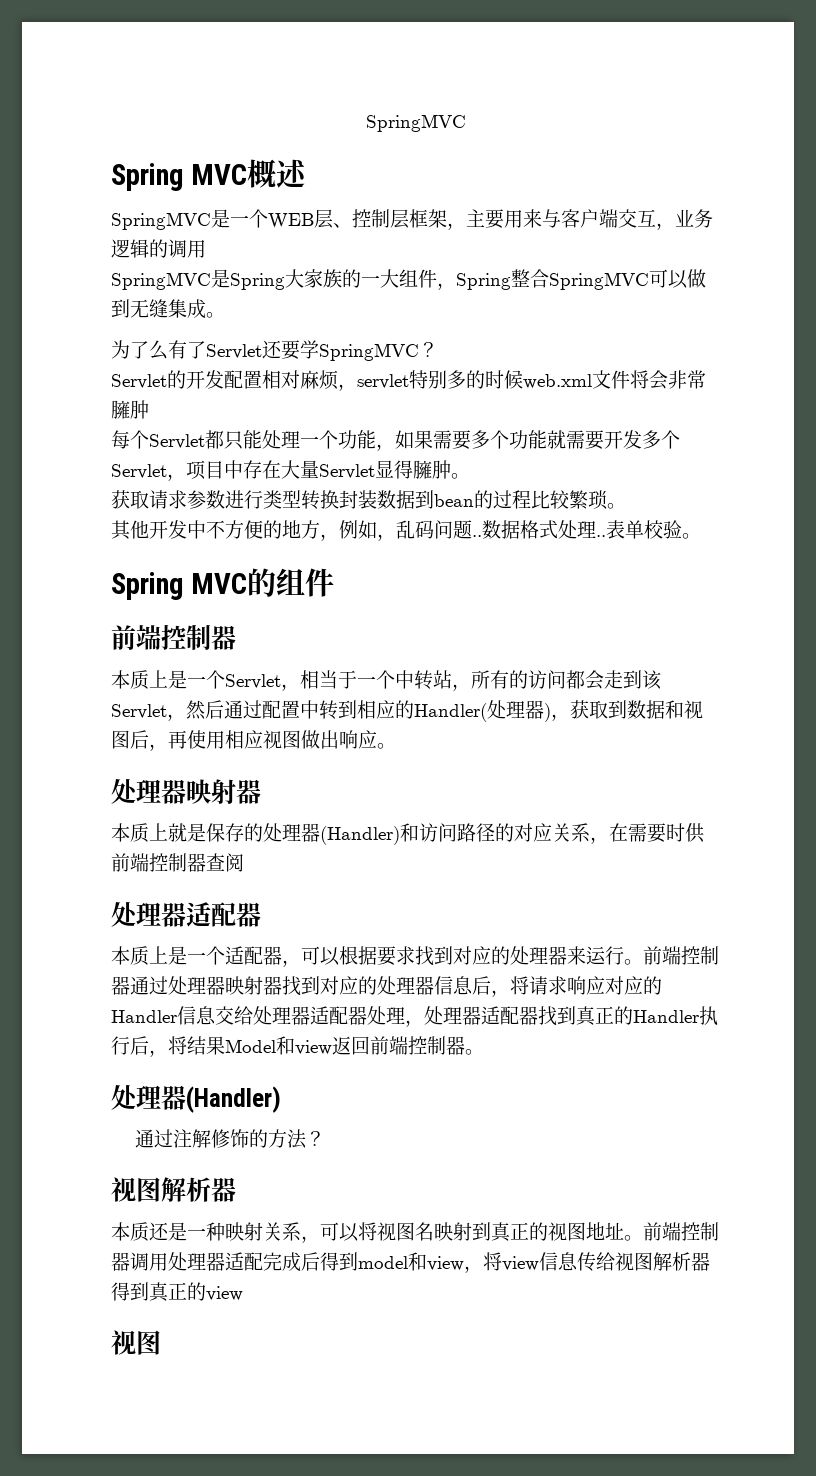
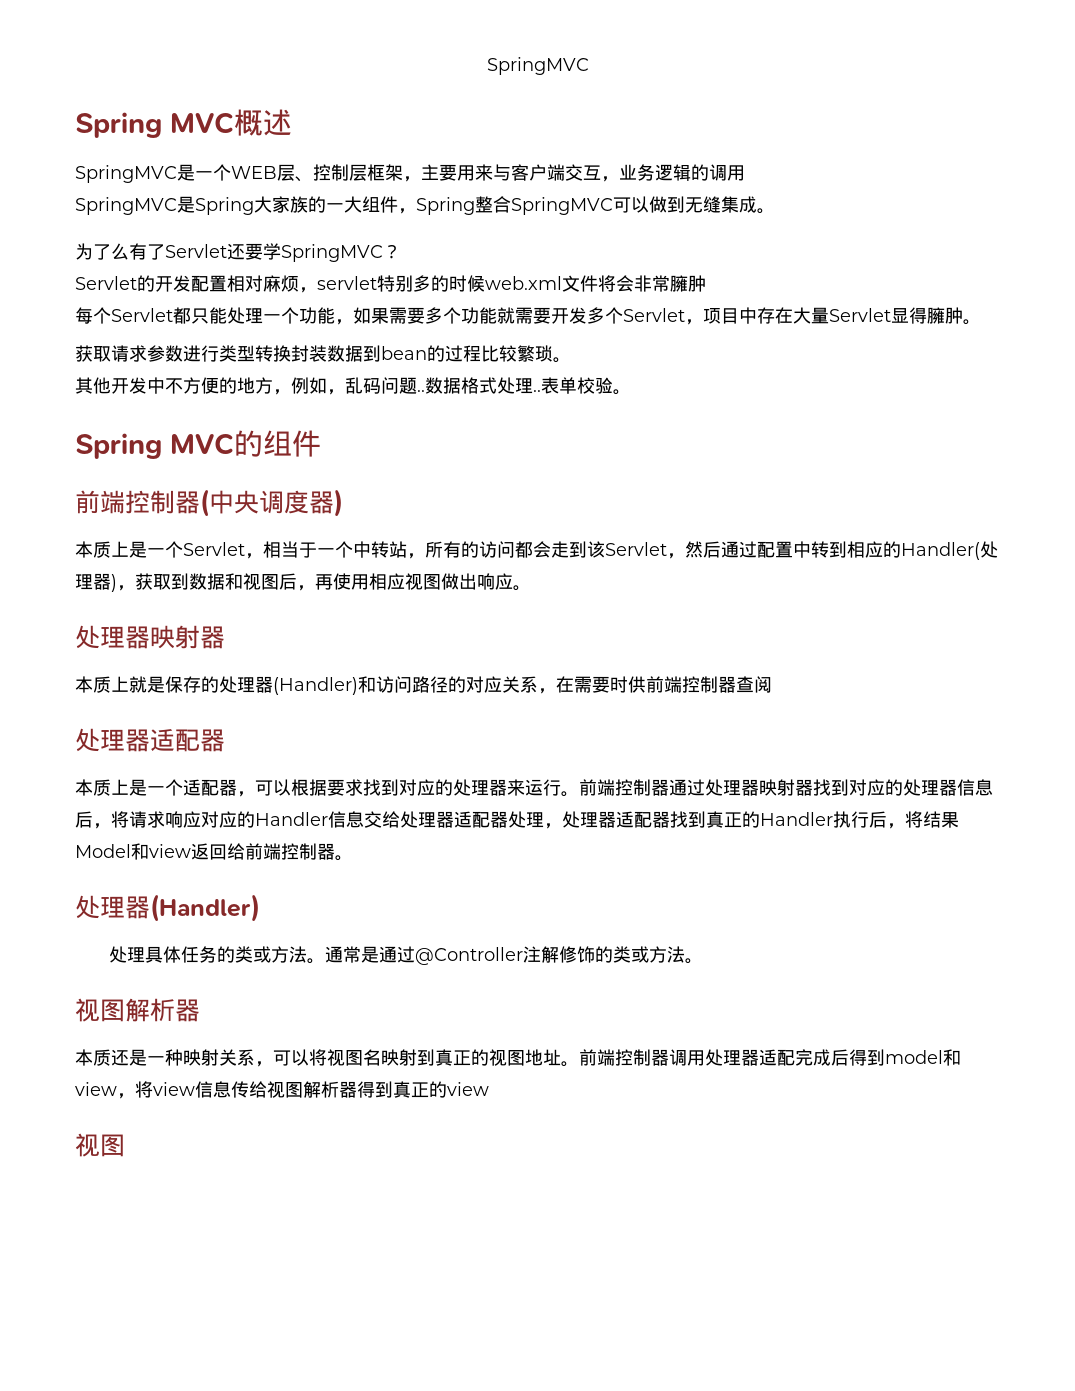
(236, 637) none -> [200,489,343,517] (中央调度器)
(370, 1045) none -> [227,843,245,860] 给
[134,1129,325,1149] 通过注解修饰的方法？ -> [109,946,704,965] 处理具体任务的类或方法。通常是通过@Controller注解修饰的类或方法。

